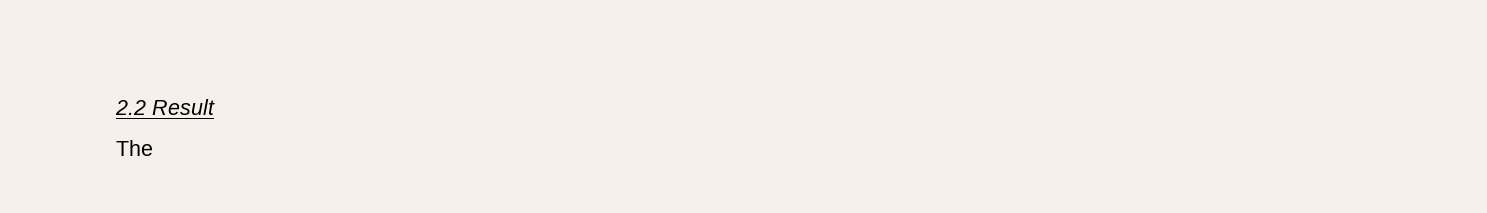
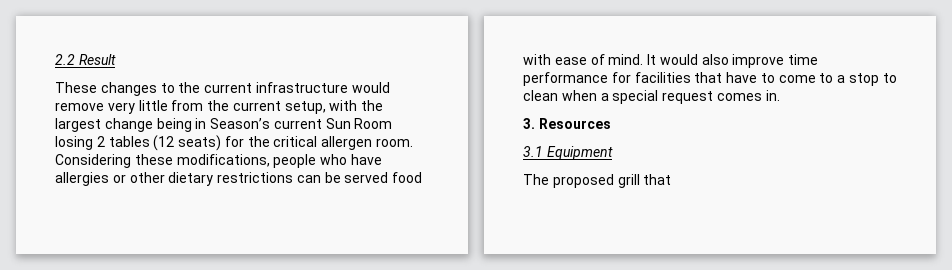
[116,140,153,156] The -> [55,82,390,96] [55,100,384,114] [55,118,393,132] [55,135,414,151] [55,154,382,168] [55,172,423,186] [523,54,819,68] [523,72,897,86] [523,90,780,104] [523,118,611,129] [523,146,613,160] [523,174,672,188] These changes to the current infrastructure would remove very little from the current setup, with the largest change being in Season’s current Sun Room losing 2 tables (12 seats) for the critical allergen room. Considering these modifications, people who have allergies or other dietary restrictions can be served food with ease of mind. It would also improve time performance for facilities that have to come to a stop to clean when a special request comes in. // 3. Resources // 3.1 Equipment // The proposed grill that

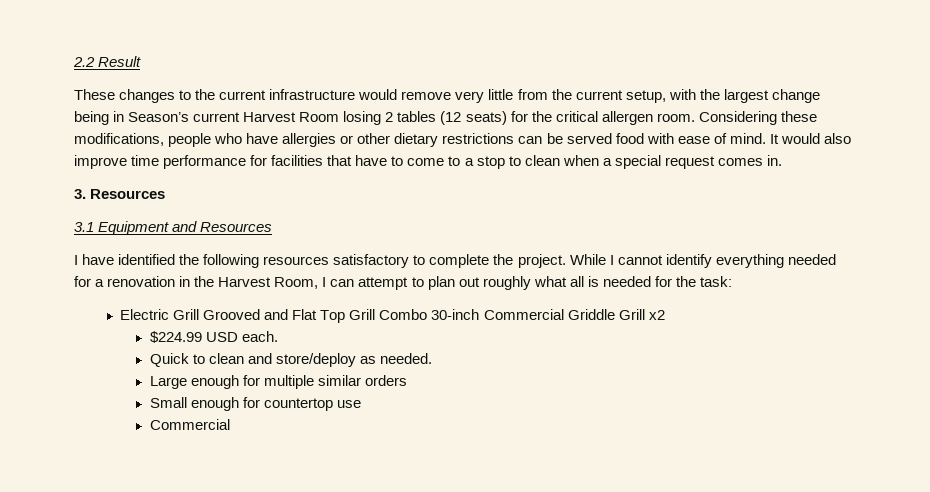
[325,118,351,129] Sun -> [243,112,297,122] Harvest
[523,174,672,188] // The proposed grill that -> [172,221,273,232] [74,254,836,268] [74,276,732,290] [120,309,665,323] [149,331,278,343] [149,353,432,367] [149,375,407,389] [149,397,361,411] [149,419,230,430] and Resources // I have identified the following resources satisfactory to complete the project. While I cannot identify everything needed for a renovation in the Harvest Room, I can attempt to plan out roughly what all is needed for the task: // Electric Grill Grooved and Flat Top Grill Combo 30-inch Commercial Griddle Grill x2 // $224.99 USD each. // Quick to clean and store/deploy as needed. // Large enough for multiple similar orders // Small enough for countertop use // Commercial

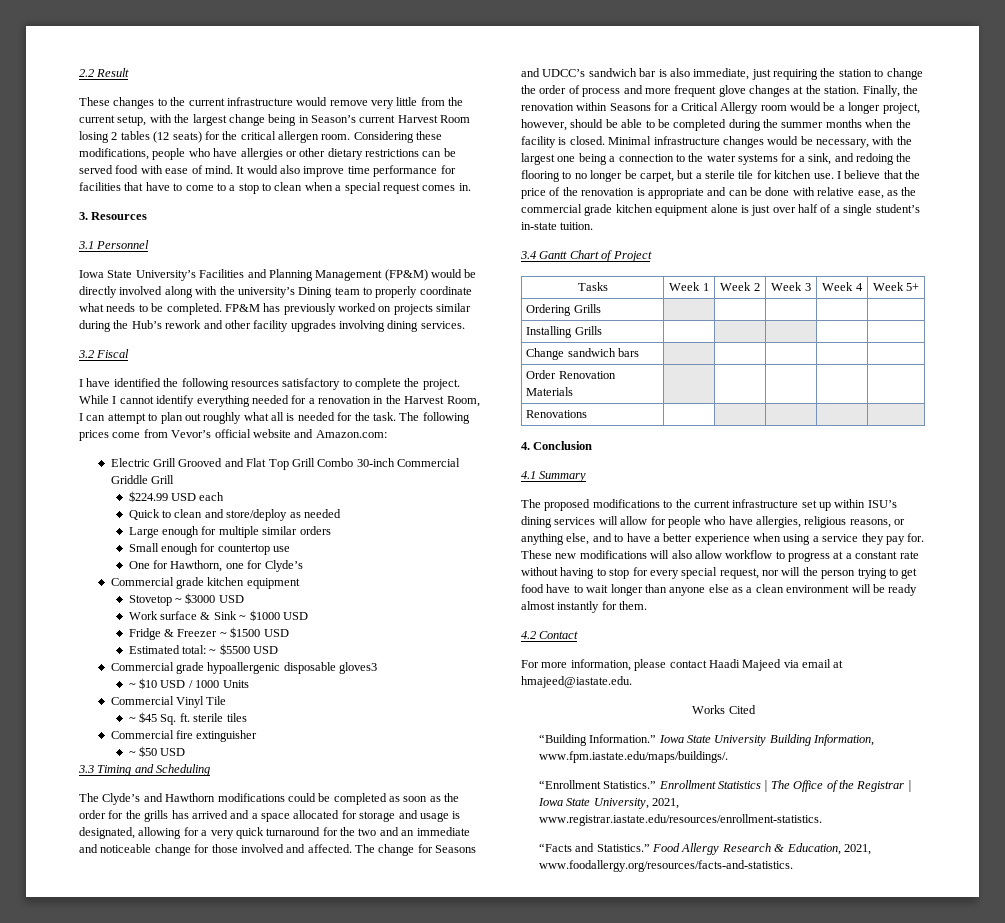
[98,221,273,235] Equipment and Resources -> [96,240,150,249] [79,269,477,281] [79,286,472,298] [79,303,472,315] [79,320,465,332] [78,349,130,358] Personnel // Iowa State University’s Facilities and Planning Management (FP&M) would be directly involved along with the university’s Dining team to properly coordinate what needs to be completed. FP&M has previously worked on projects similar during the Hub’s rework and other facility upgrades involving dining services. // 3.2 Fiscal
[699,276,732,287] task: -> [372,412,470,424] [79,429,387,441] task. The following prices come from Vevor’s official website and Amazon.com:
[648,310,665,320] x2 -> (175, 479) none
[241,331,278,342] each. -> [199,492,225,501] each
[379,353,432,364] needed. -> [303,509,341,518] needed
[149,419,230,430] Commercial -> [128,560,303,572] [110,577,300,589] [128,593,244,606] [128,610,308,621] [128,627,289,640] [128,644,279,655] [110,662,378,674] [128,678,249,689] [110,696,227,708] [128,712,247,725] [110,730,258,742] [128,746,186,757] [78,764,211,776] [79,793,460,805] [79,810,461,822] [79,827,470,839] [79,844,477,856] [521,68,923,80] [521,85,918,97] [521,102,920,114] [521,119,911,131] [521,136,912,148] [521,153,912,165] [521,170,920,182] [521,187,917,199] [521,204,920,216] [521,222,594,230] [520,250,652,262] [577,282,608,291] [669,282,709,291] [720,282,760,291] [771,282,811,291] [822,282,863,291] [872,282,920,291] [526,304,601,316] [526,326,602,338] [526,348,640,360] [526,370,616,379] [526,387,574,396] [526,410,588,418] [521,441,593,450] [521,471,587,482] [521,499,897,511] [521,516,906,528] [521,533,925,545] [521,550,919,562] [521,567,918,579] [521,584,918,596] [521,601,648,613] [521,631,579,639] [521,659,844,671] [521,676,632,688] [692,705,756,714] [538,734,875,746] [538,751,728,763] [538,780,911,792] [537,798,680,809] [538,814,822,826] [538,843,871,855] [538,860,793,872] One for Hawthorn, one for Clyde’s // Commercial grade kitchen equipment // Stovetop ~ $3000 USD // Work surface & Sink ~ $1000 USD // Fridge & Freezer ~ $1500 USD // Estimated total: ~ $5500 USD // Commercial grade hypoallergenic disposable gloves3 // ~ $10 USD / 1000 Units // Commercial Vinyl Tile // ~ $45 Sq. ft. sterile tiles // Commercial fire extinguisher // ~ $50 USD // 3.3 Timing and Scheduling // The Clyde’s and Hawthorn modifications could be completed as soon as the order for the grills has arrived and a space allocated for storage and usage is designated, allowing for a very quick turnaround for the two and an immediate and noticeable change for those involved and affected. The change for Seasons and UDCC’s sandwich bar is also immediate, just requiring the station to change the order of process and more frequent glove changes at the station. Finally, the renovation within Seasons for a Critical Allergy room would be a longer project, however, should be able to be completed during the summer months when the facility is closed. Minimal infrastructure changes would be necessary, with the largest one being a connection to the water systems for a sink, and redoing the flooring to no longer be carpet, but a sterile tile for kitchen use. I believe that the price of the renovation is appropriate and can be done with relative ease, as the commercial grade kitchen equipment alone is just over half of a single student’s in-state tuition. // 3.4 Gantt Chart of Project // Tasks | Week 1 | Week 2 | Week 3 | Week 4 | Week 5+ // Ordering Grills | | | | | // Installing Grills | | | | | // Change sandwich bars | | | | | // Order Renovation Materials | | | | | // Renovations | | | | | // 4. Conclusion // 4.1 Summary // The proposed modifications to the current infrastructure set up within ISU’s dining services will allow for people who have allergies, religious reasons, or anything else, and to have a better experience when using a service they pay for. These new modifications will also allow workflow to progress at a constant rate without having to stop for every special request, nor will the person trying to get food have to wait longer than anyone else as a clean environment will be ready almost instantly for them. // 4.2 Contact // For more information, please contact Haadi Majeed via email at hmajeed@iastate.edu. // Works Cited // “Building Information.” Iowa State University Building Information, www.fpm.iastate.edu/maps/buildings/. // “Enrollment Statistics.” Enrollment Statistics | The Office of the Registrar | Iowa State University, 2021, www.registrar.iastate.edu/resources/enrollment-statistics. // “Facts and Statistics.” Food Allergy Research & Education, 2021, www.foodallergy.org/resources/facts-and-statistics.

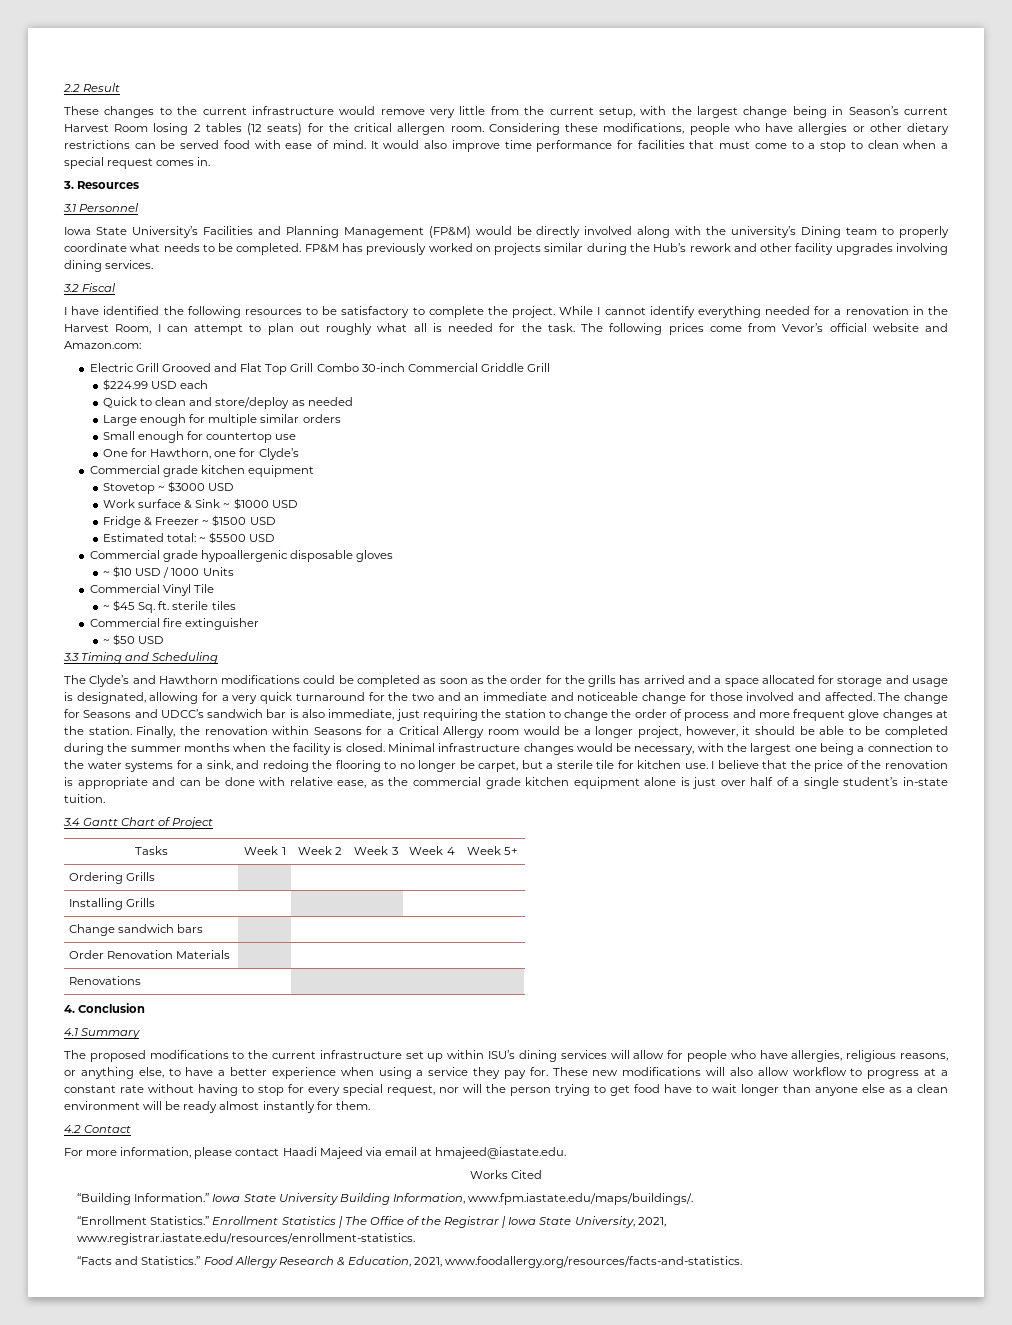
[145,182,183,191] have to -> [719,141,751,149] must
(279, 384) none -> [306,306,338,315] to be
[339,662,378,674] gloves3 -> [356,550,394,562] gloves
(567, 125) none -> [742,726,751,735] it
[592,533,612,542] and -> (164, 1072) none

